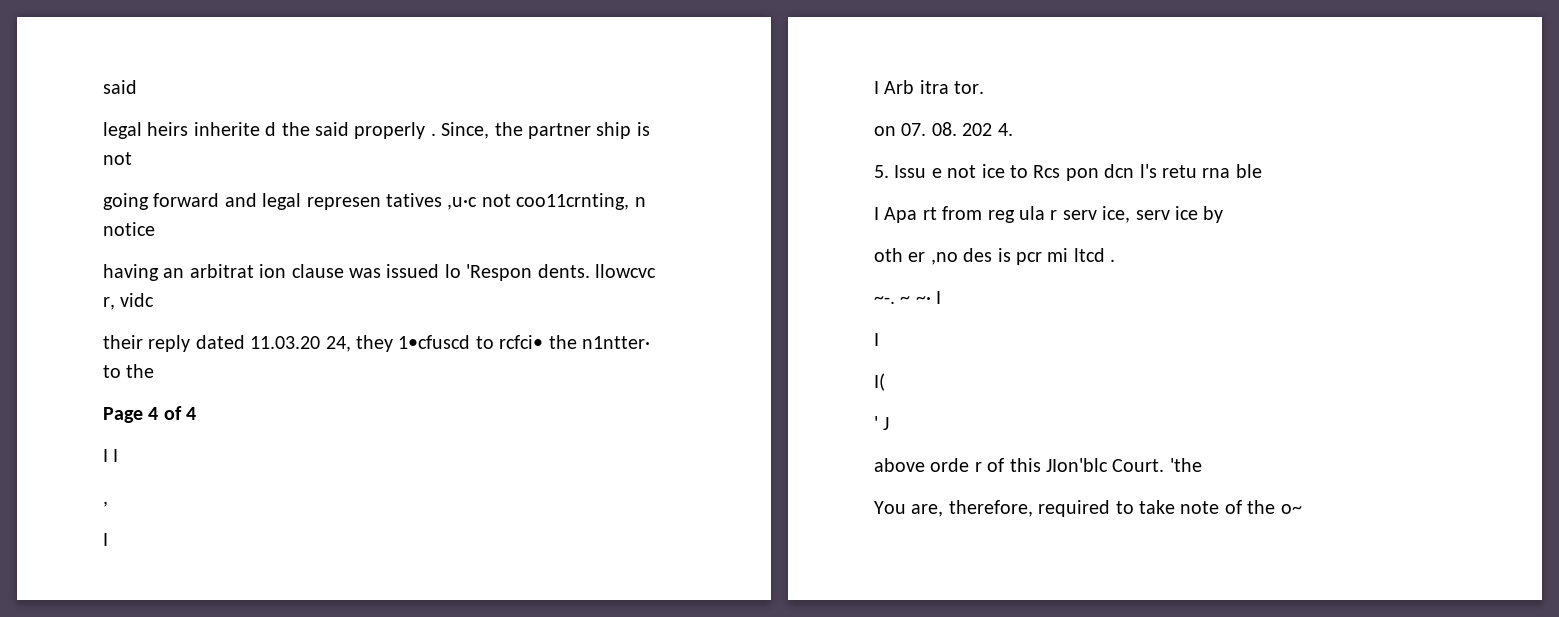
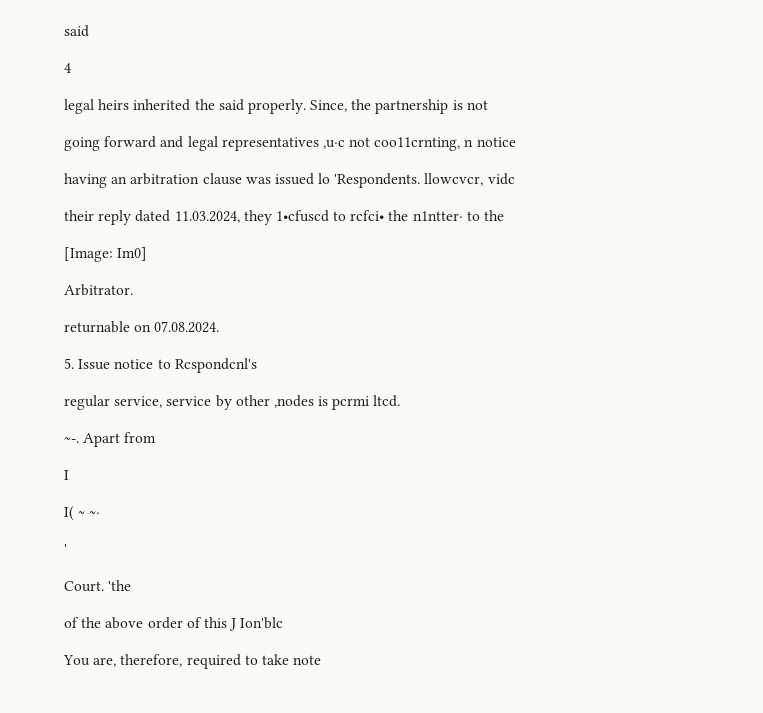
[103,80,137,94] said -> [64,25,89,37] [64,63,71,73] said // 4
[193,122,632,139] inherite d the said properly . Since, the partner ship -> [133,99,449,114] inherited the said properly. Since, the partnership
[306,193,442,210] represen tatives -> [221,137,319,151] representatives
[189,264,287,278] arbitrat ion -> [130,173,200,185] arbitration
[466,264,656,281] [103,297,115,310] 'Respon dents. llowcvc r, -> [334,173,484,188] 'Respondents. llowcvcr,
[250,336,351,352] 11.03.20 24, -> [174,211,240,223] 11.03.2024,
[103,406,197,423] [103,449,119,462] [103,501,108,507] [103,533,108,546] [874,80,985,94] [874,122,1013,136] [874,164,1262,181] [874,206,1224,223] [874,248,1116,265] [874,291,942,304] Page 4 of 4 // I I // , // I // I Arb itra tor. // on 07. 08. 202 4. // 5. Issu e not ice to Rcs pon dcn l's retu rna ble // I Apa rt from reg ula r serv ice, serv ice by // oth er ,no des is pcr mi ltcd . // ~-. ~ ~· I -> [64,247,148,262] [64,284,133,296] [64,321,220,333] [64,358,257,373] [64,395,401,410] [64,432,157,447] [Image: Im0] // Arbitrator. // returnable on 07.08.2024. // 5. Issue notice to Rcspondcnl's // regular service, service by other ,nodes is pcrmi ltcd. // ~-. Apart from
(885, 382) none -> [78,511,101,517] ~ ~·
[883,417,890,430] [874,458,1202,472] J // above orde r of this JIon'blc Court. 'the -> [64,580,132,592] [64,617,284,631] // Court. 'the // of the above order of this J Ion'blc
[1224,500,1302,514] of the o~ -> (322, 660) none

